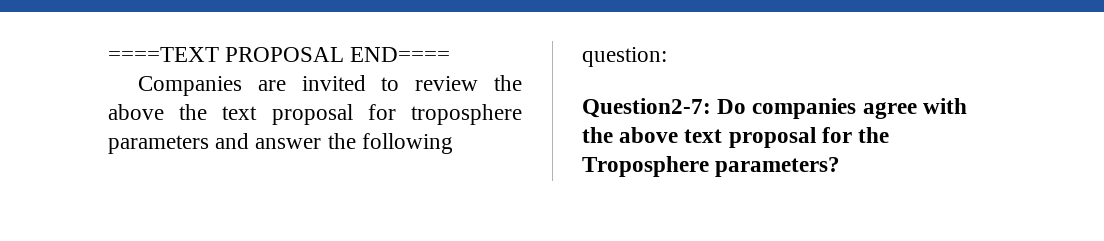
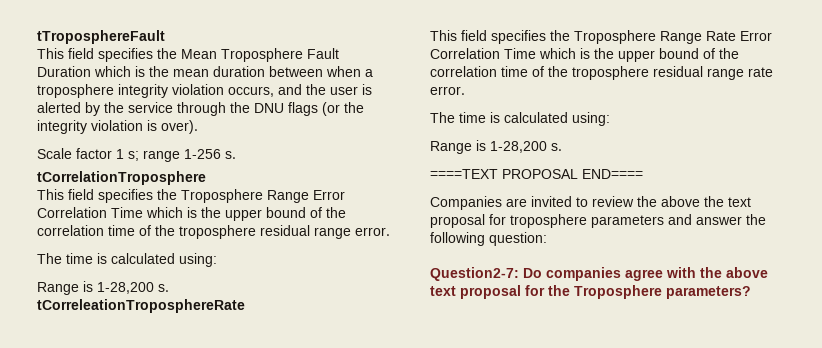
(108, 54) none -> [37,30,165,44] [37,48,339,62] [37,66,373,77] [37,84,372,98] [37,102,364,116] [37,120,198,134] [37,148,236,162] [37,171,206,185] [37,189,345,203] [37,207,346,221] [37,225,390,239] [37,253,217,267] [37,281,169,295] [37,299,245,313] [430,30,772,44] [430,48,739,62] [430,66,773,80] [430,86,465,95] [430,112,610,126] [430,140,562,154] tTroposphereFault // This field specifies the Mean Troposphere Fault Duration which is the mean duration between when a troposphere integrity violation occurs, and the user is alerted by the service through the DNU flags (or the integrity violation is over). // Scale factor 1 s; range 1-256 s. // tCorrelationTroposphere // This field specifies the Troposphere Range Error Correlation Time which is the upper bound of the correlation time of the troposphere residual range error. // The time is calculated using: // Range is 1-28,200 s. // tCorreleationTroposphereRate // This field specifies the Troposphere Range Rate Error Correlation Time which is the upper bound of the correlation time of the troposphere residual range rate error. // The time is calculated using: // Range is 1-28,200 s. //

